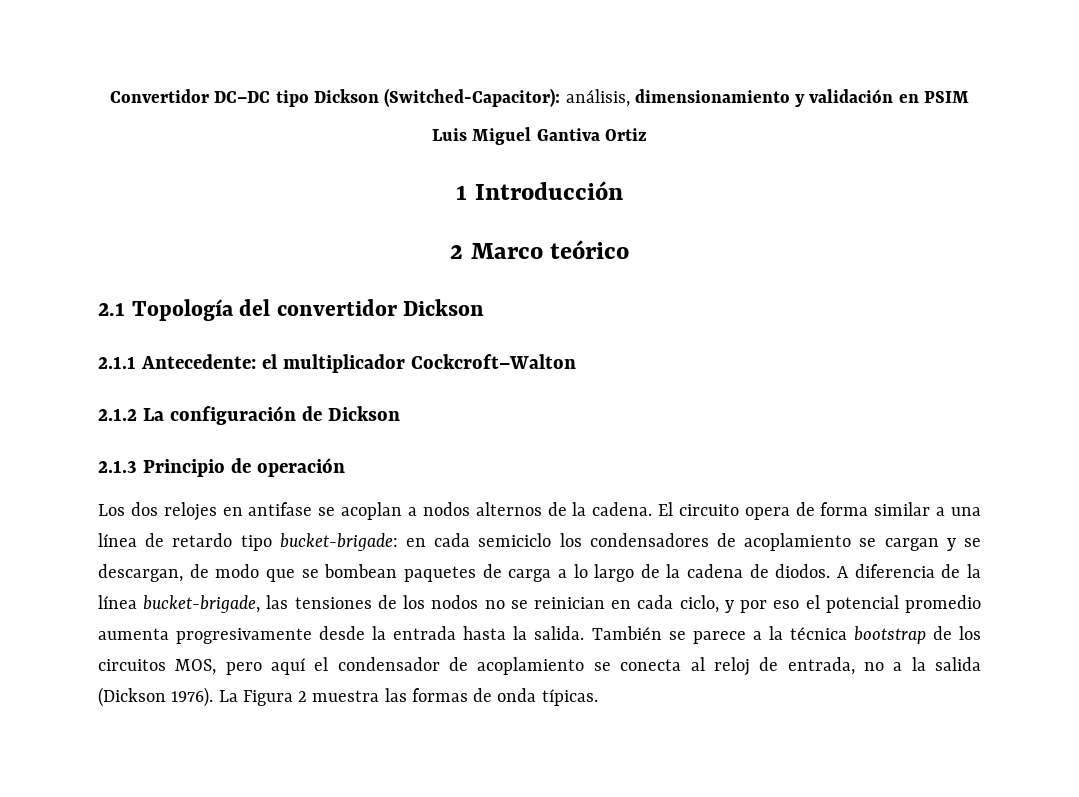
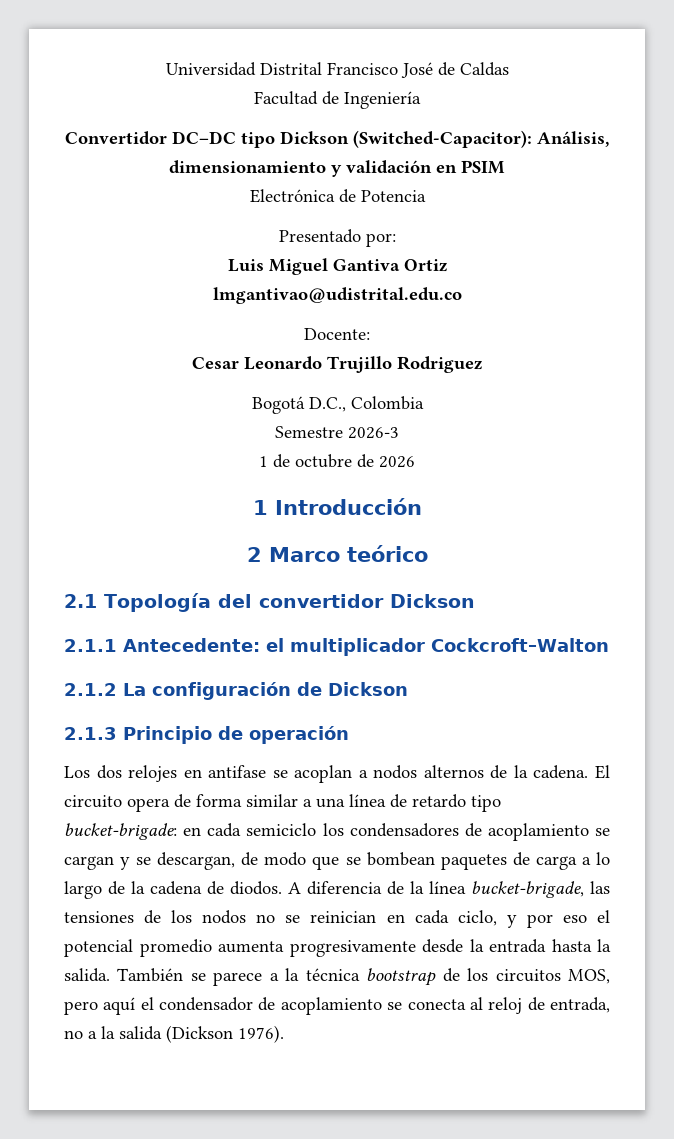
(110, 96) none -> [165,62,509,78] [254,91,421,109] Universidad Distrital Francisco José de Caldas // Facultad de Ingeniería //
[565,89,630,107] análisis, -> [536,131,610,147] Análisis,
(969, 97) none -> [249,189,426,203] [278,229,396,247] // Electrónica de Potencia // Presentado por:
(647, 134) none -> [212,287,462,304] [304,328,370,340] [192,356,482,373] [251,396,424,414] [275,426,399,439] [259,454,415,468] // lmgantivao@udistrital.edu.co // Docente: // Cesar Leonardo Trujillo Rodriguez // Bogotá D.C., Colombia // Semestre 2026-3 // 1 de octubre de 2026
[218,688,598,706] La Figura 2 muestra las formas de onda típicas. -> (284, 1034) none

